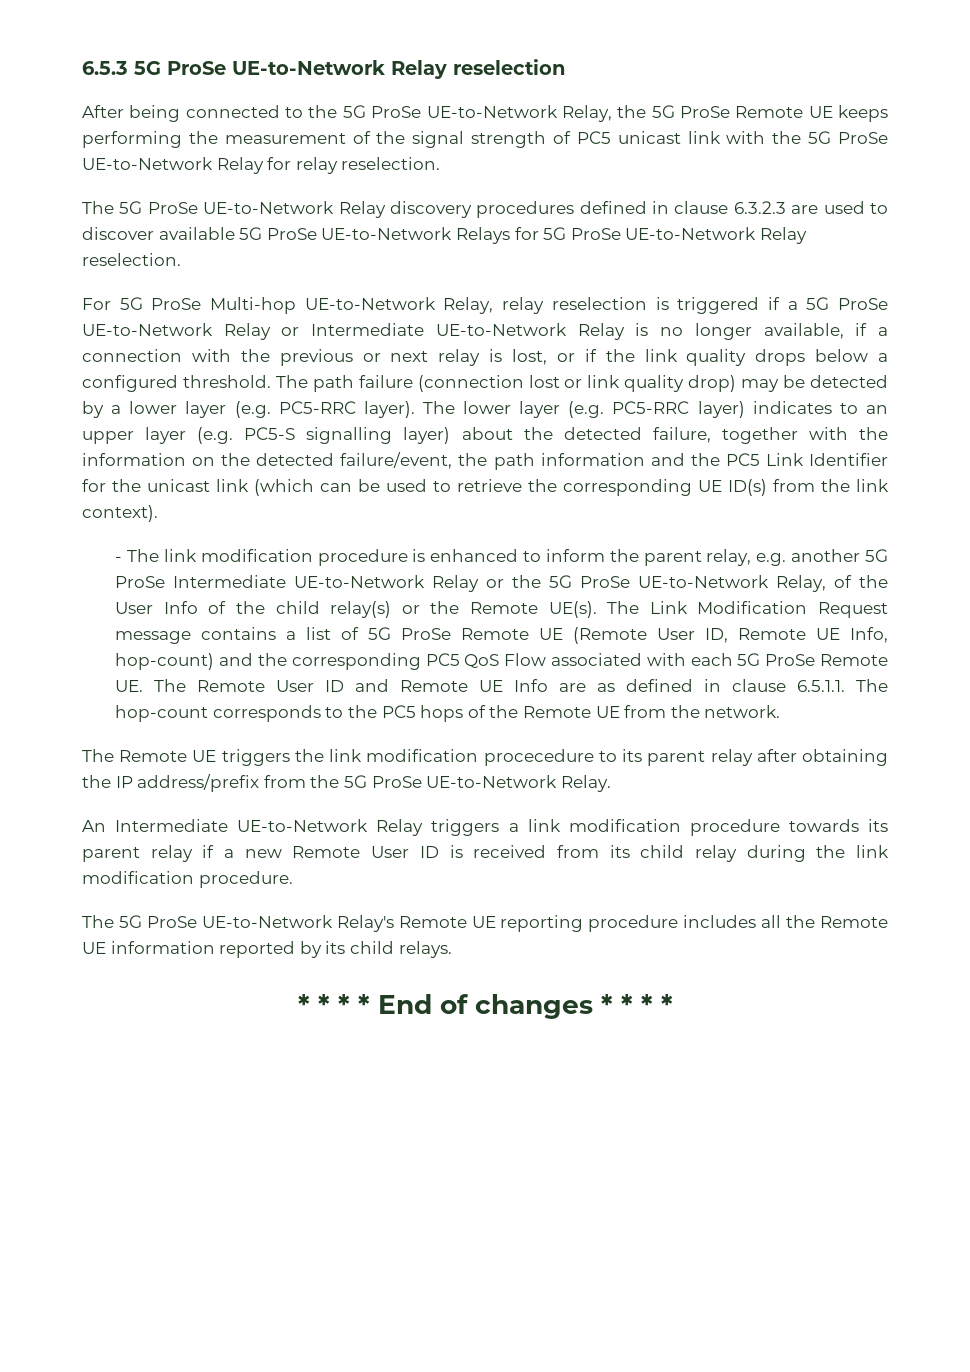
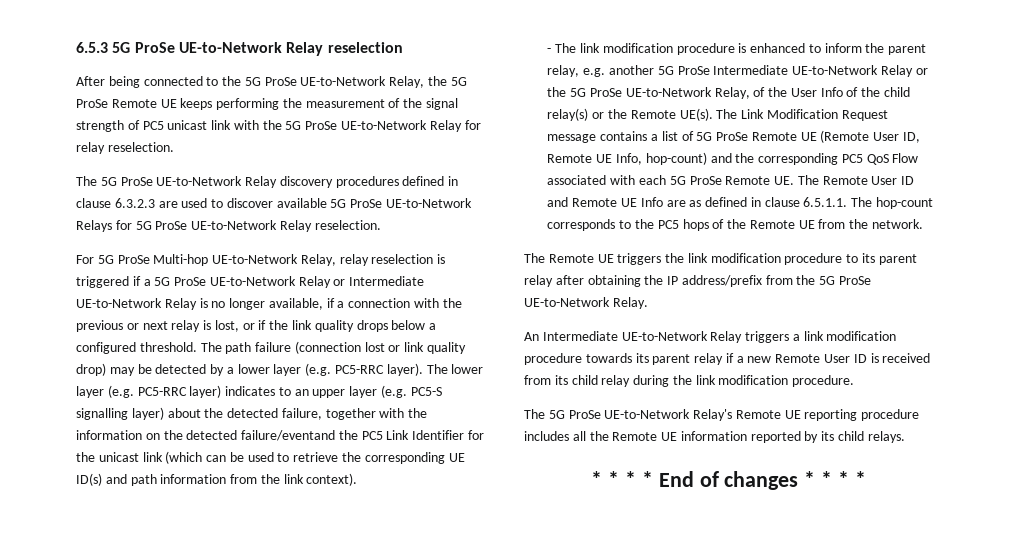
[340,452,685,470] failure/event, the path information and -> [241,430,336,441] failure/eventand
(767, 487) none -> [105,474,227,486] and path information
[483,749,594,766] procecedure -> [784,253,843,265] procedure

